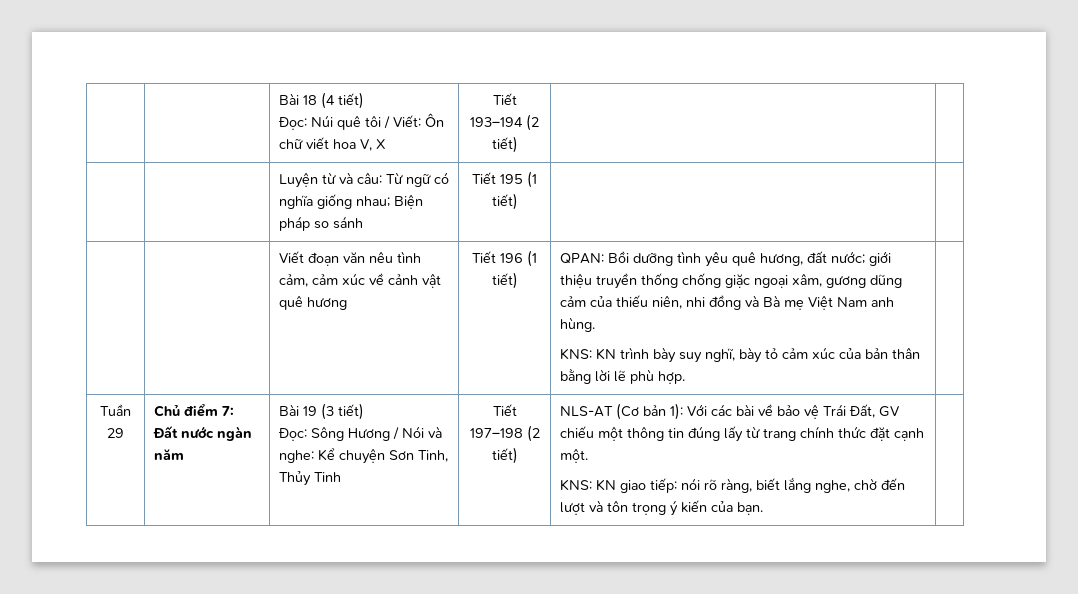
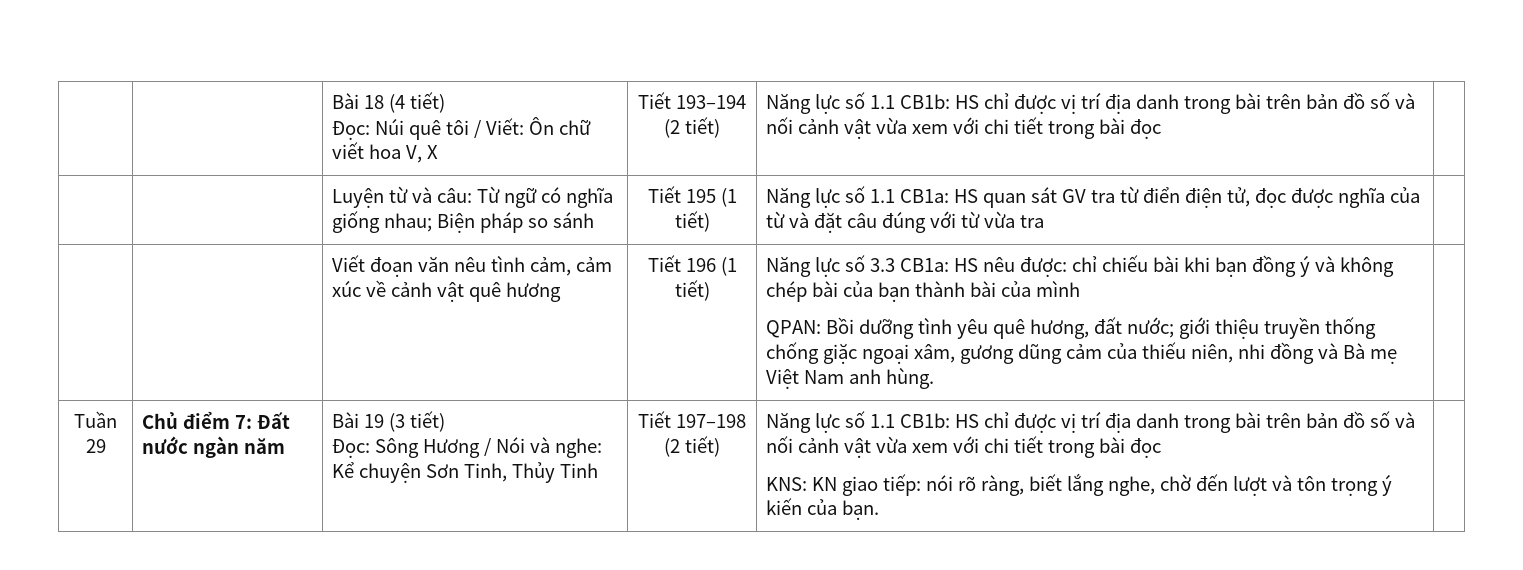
(518, 144) none -> [766,92,1416,114] [766,117,1162,139] Năng lực số 1.1 CB1b: HS chỉ được vị trí địa danh trong bài trên bản đồ số và nối cảnh vật vừa xem với chi tiết trong bài đọc
(518, 201) none -> [766,186,1421,208] [766,211,1045,233] Năng lực số 1.1 CB1a: HS quan sát GV tra từ điển điện tử, đọc được nghĩa của từ và đặt câu đúng với từ vừa tra
(518, 280) none -> [766,255,1395,277] [766,280,1081,302] Năng lực số 3.3 CB1a: HS nêu được: chỉ chiếu bài khi bạn đồng ý và không chép bài của bạn thành bài của mình //
[559,347,920,363] [559,368,685,384] // KNS: KN trình bày suy nghĩ, bày tỏ cảm xúc của bản thân bằng lời lẽ phù hợp. -> (935, 378) none
[559,403,900,420] [559,426,924,442] [559,449,588,463] NLS-AT (Cơ bản 1): Với các bài về bảo vệ Trái Đất, GV chiếu một thông tin đúng lấy từ trang chính thức đặt cạnh một. -> [766,411,1416,433] [766,436,1162,458] Năng lực số 1.1 CB1b: HS chỉ được vị trí địa danh trong bài trên bản đồ số và nối cảnh vật vừa xem với chi tiết trong bài đọc

